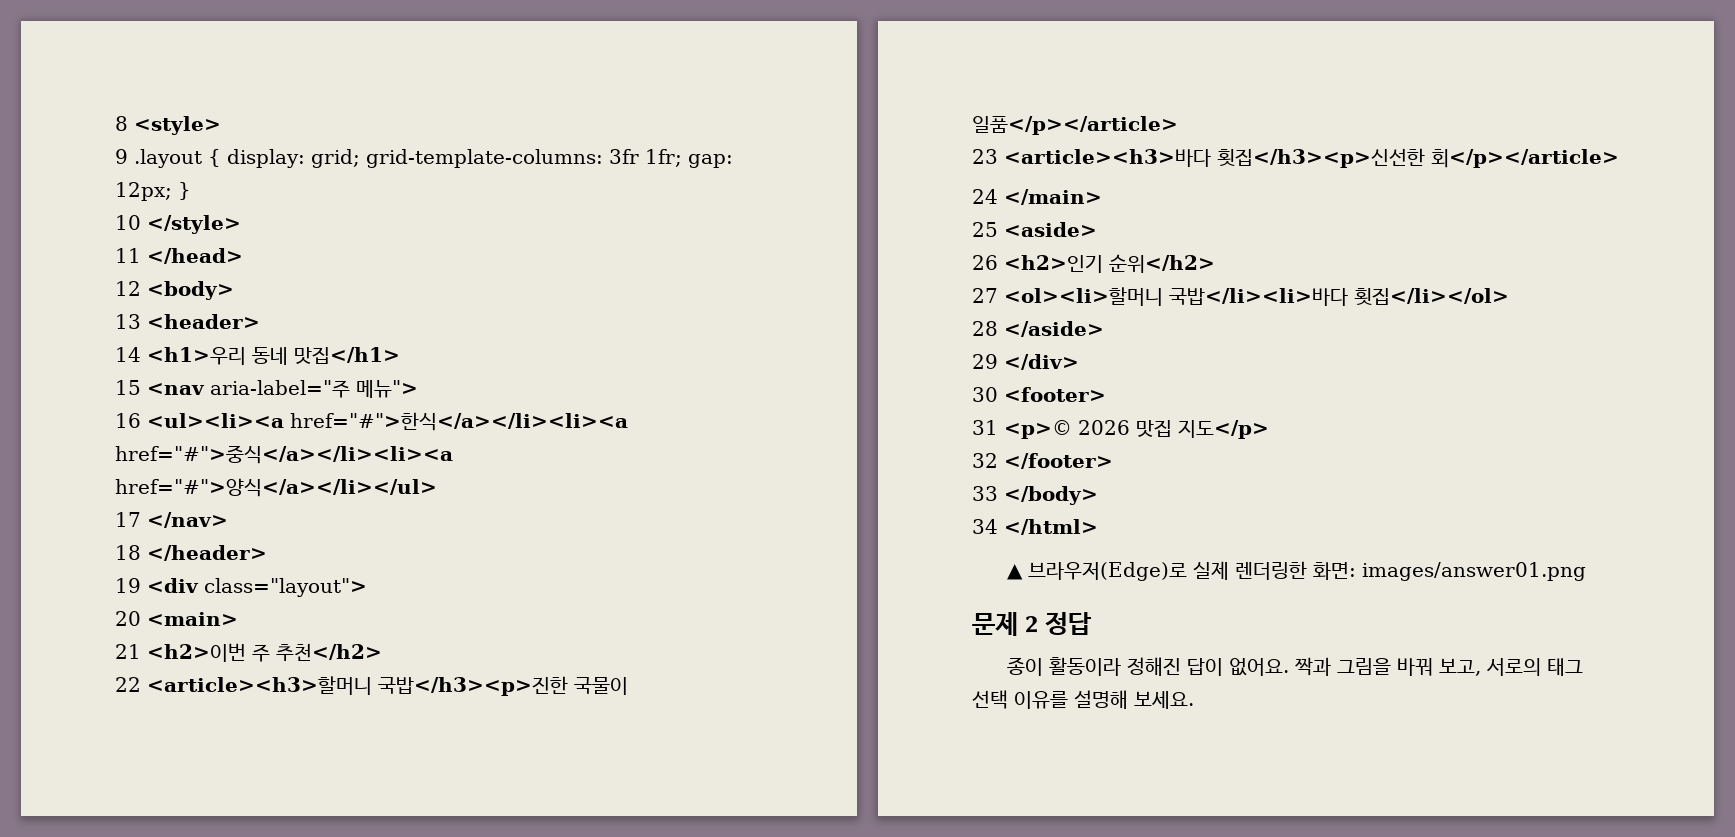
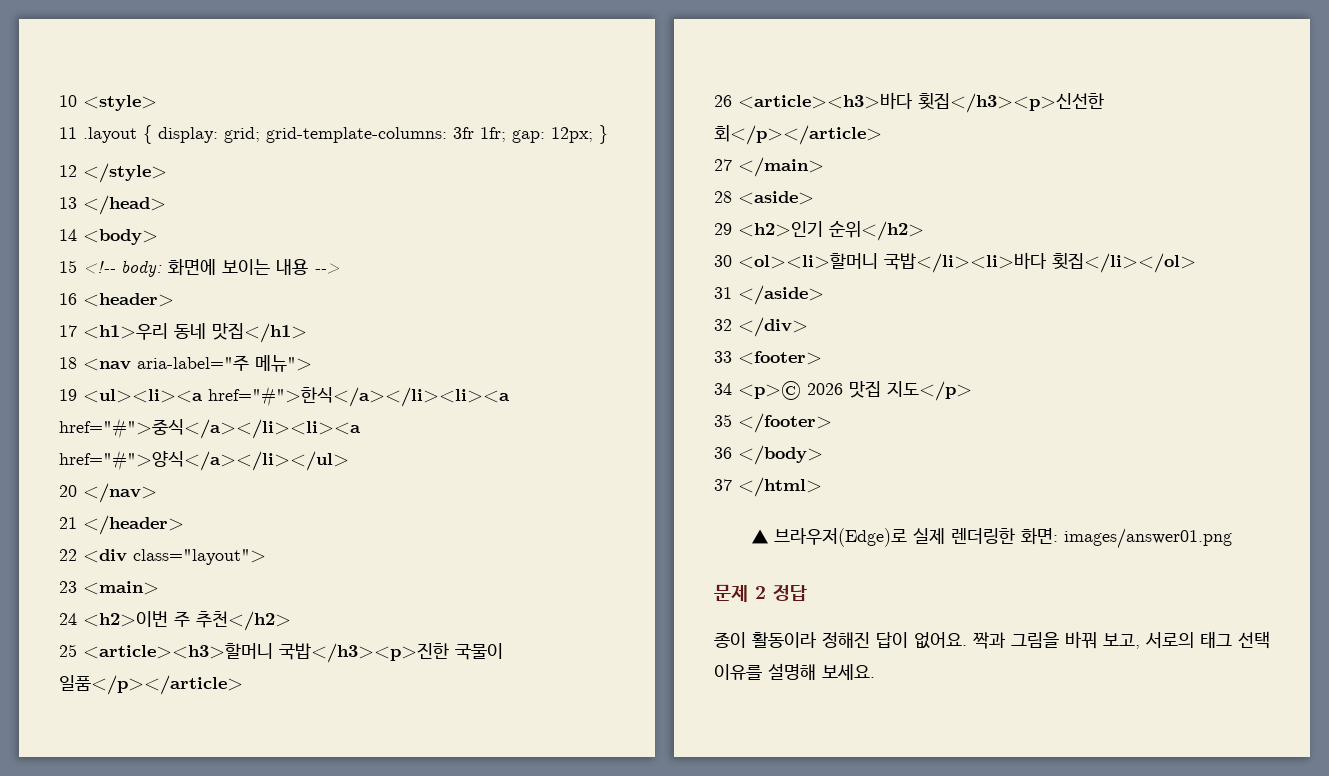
[115,116,128,131] 8 -> [59,95,77,107] 10
[115,149,128,164] 9 -> [59,127,77,139] 11
[115,215,141,230] 10 -> [59,165,77,177] 12
[115,248,141,263] 11 -> [59,197,77,209] 13
[115,281,141,296] 12 -> [59,229,77,241] 14
[115,314,141,329] 13 -> [59,258,340,277] [59,293,77,305] 15 <!-- body: 화면에 보이는 내용 --> // 16
[115,347,141,362] 14 -> [59,325,77,337] 17
[115,380,141,395] 15 -> [59,357,77,369] 18
[115,413,141,428] 16 -> [59,389,77,401] 19
[115,512,141,527] 17 -> [59,485,77,497] 20
[115,545,141,560] 18 -> [59,517,77,529] 21
[115,578,141,593] 19 -> [59,549,77,561] 22
[115,611,141,626] 20 -> [59,581,77,593] 23
[115,644,141,659] 21 -> [59,613,77,625] 24
[115,677,141,692] 22 -> [59,644,77,657] 25
[972,149,998,164] 23 -> [714,95,732,107] 26
[972,189,998,204] 24 -> [714,159,732,171] 27
[972,222,998,237] 25 -> [714,191,732,203] 28
[972,255,998,270] 26 -> [714,223,732,235] 29
[972,288,998,303] 27 -> [714,255,732,267] 30
[972,321,998,336] 28 -> [714,287,732,299] 31
[972,354,998,369] 29 -> [714,319,732,331] 32
[972,387,998,402] 30 -> [714,351,732,363] 33
[972,420,998,435] 31 -> [714,383,732,395] 34
[972,453,998,468] 32 -> [714,414,732,427] 35
[972,486,998,501] 33 -> [714,447,732,459] 36
[972,519,998,534] 34 -> [714,479,732,491] 37

